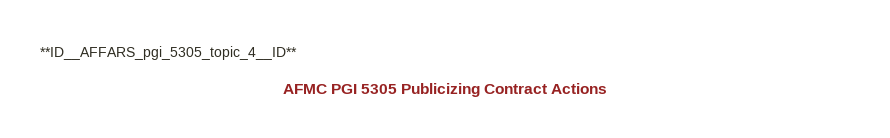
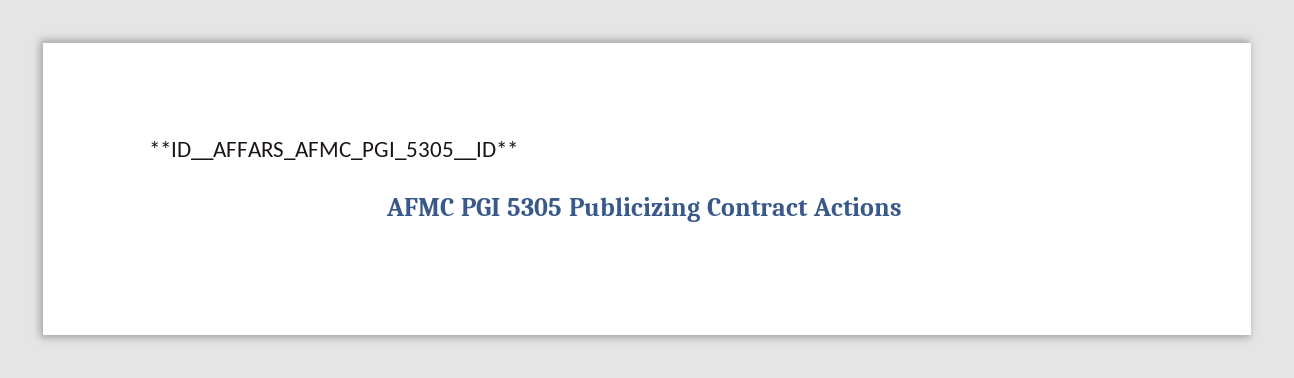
[40,46,297,60] **ID__AFFARS_pgi_5305_topic_4__ID** -> [149,141,518,160] **ID__AFFARS_AFMC_PGI_5305__ID**

